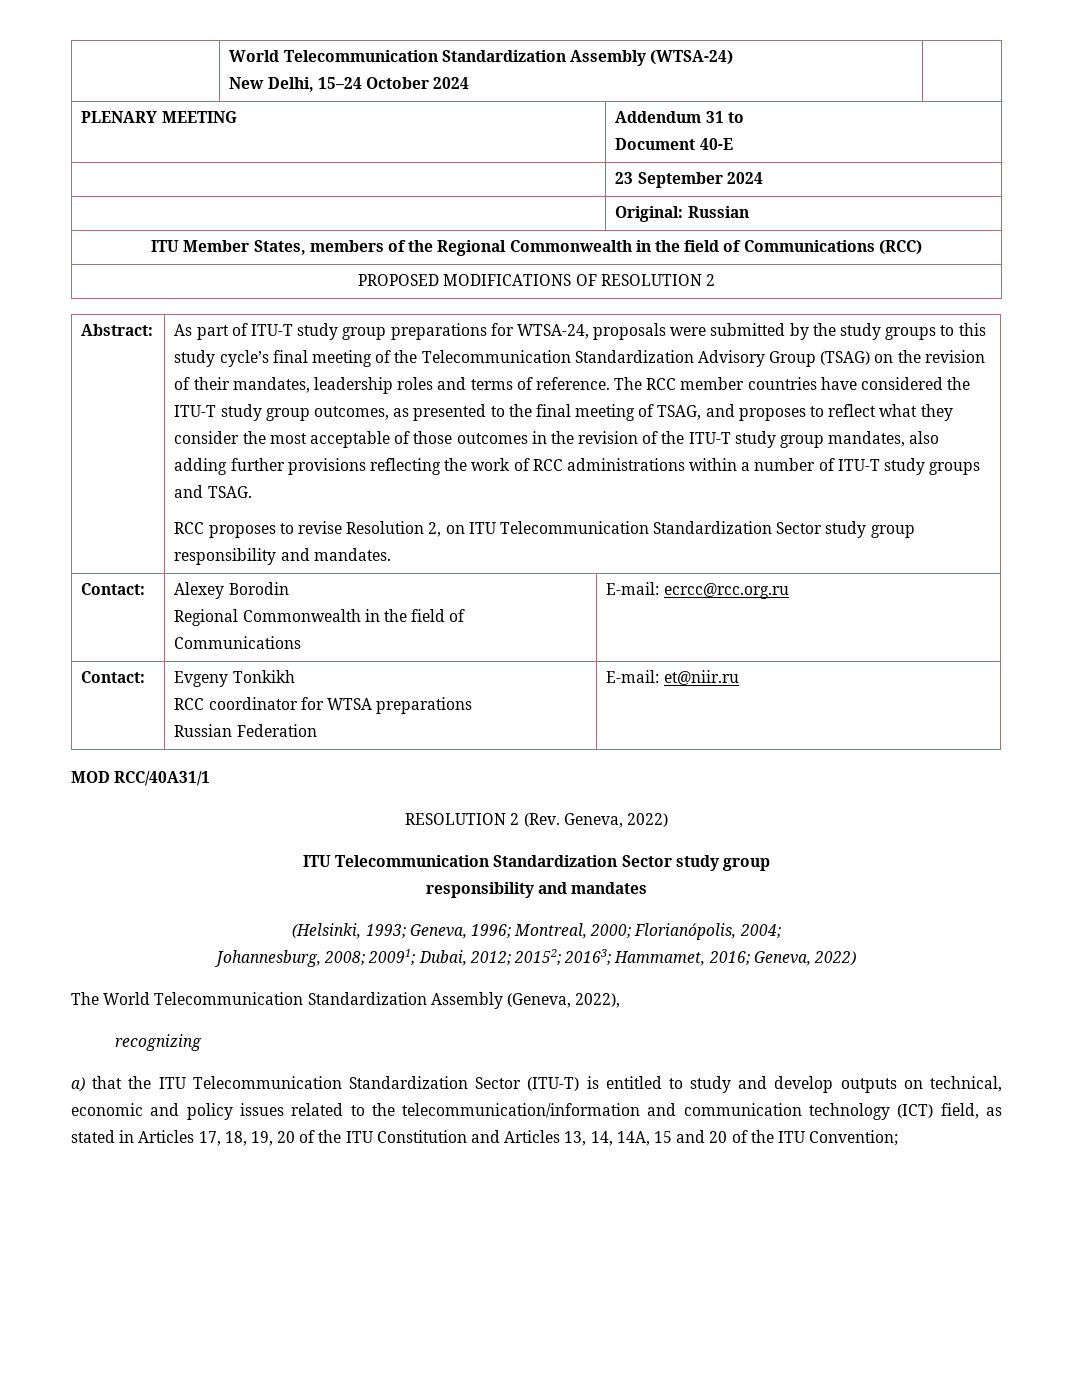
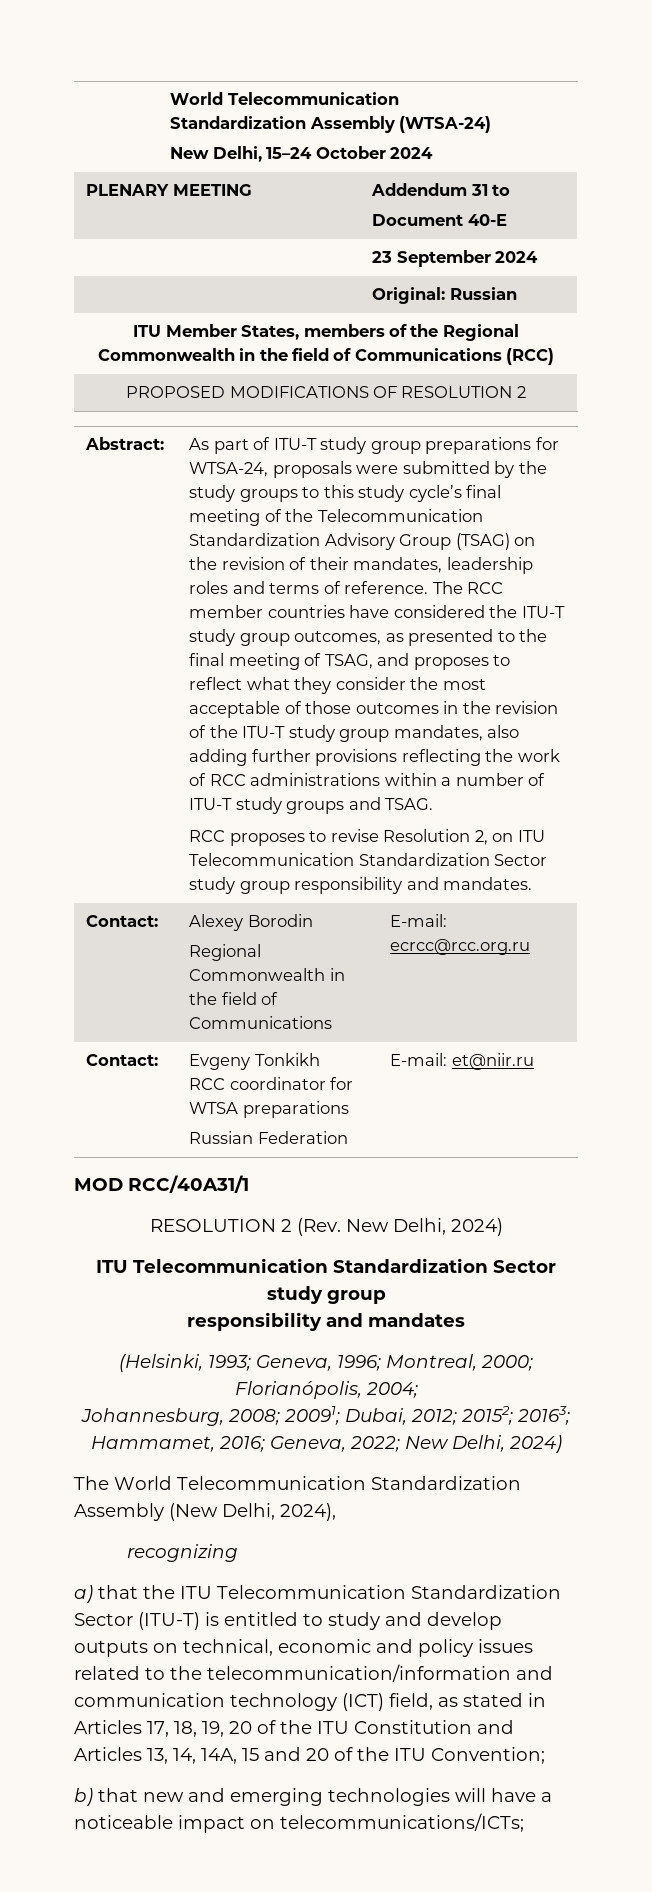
[563,813,668,828] Geneva, 2022) -> [345,1218,503,1236] New Delhi, 2024)
[813,951,856,966] 2022) -> [349,1435,562,1453] 2022; New Delhi, 2024)
[506,993,621,1008] (Geneva, 2022), -> [169,1503,336,1521] (New Delhi, 2024),
(899, 1138) none -> [74,1788,552,1806] [74,1813,524,1833] // b) that new and emerging technologies will have a noticeable impact on telecommunications/ICTs;

